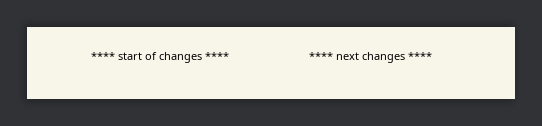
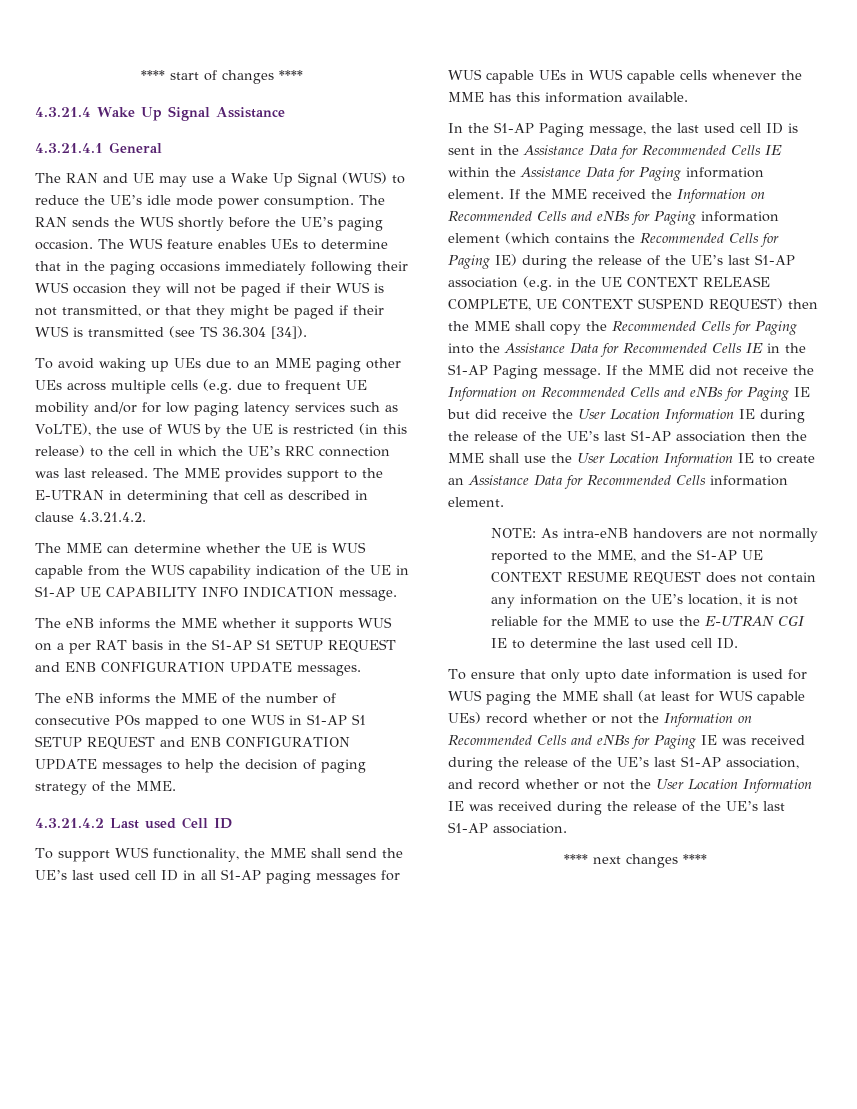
(229, 56) none -> [35,106,285,121] [35,142,162,153] [35,172,405,187] [35,195,385,209] [35,216,383,231] [35,238,388,250] [35,261,408,275] [35,282,384,297] [35,305,384,319] [35,326,307,339] [35,358,401,372] [35,379,367,394] [35,402,398,416] [35,423,407,438] [35,445,390,457] [35,468,383,482] [35,490,368,504] [35,512,146,522] [35,542,366,553] [35,564,409,579] [35,586,397,601] [35,617,392,632] [35,639,396,654] [35,662,361,676] [35,693,336,704] [35,714,366,729] [35,736,350,750] [35,759,366,773] [35,781,176,795] [35,817,232,829] [35,847,403,862] [35,869,400,884] [448,69,802,84] [448,92,688,103] [448,122,798,137] [448,145,782,159] [448,167,764,181] [448,189,765,203] [448,211,779,225] [448,232,779,247] [448,254,795,269] [448,276,770,291] [448,298,818,312] [448,321,797,335] [448,343,806,357] [448,364,814,379] [448,387,810,401] [447,409,805,423] [448,430,807,442] [448,453,815,467] [448,475,788,489] [448,497,504,507] [490,528,818,542] [490,549,763,564] [490,571,816,585] [490,594,798,608] [490,616,805,627] [490,638,738,649] [448,669,807,683] [448,690,805,705] [448,712,752,727] [448,735,805,749] [448,756,799,771] [448,779,812,793] [448,801,785,815] [448,822,567,834] // 4.3.21.4 Wake Up Signal Assistance // 4.3.21.4.1 General // The RAN and UE may use a Wake Up Signal (WUS) to reduce the UE’s idle mode power consumption. The RAN sends the WUS shortly before the UE’s paging occasion. The WUS feature enables UEs to determine that in the paging occasions immediately following their WUS occasion they will not be paged if their WUS is not transmitted, or that they might be paged if their WUS is transmitted (see TS 36.304 [34]). // To avoid waking up UEs due to an MME paging other UEs across multiple cells (e.g. due to frequent UE mobility and/or for low paging latency services such as VoLTE), the use of WUS by the UE is restricted (in this release) to the cell in which the UE’s RRC connection was last released. The MME provides support to the E-UTRAN in determining that cell as described in clause 4.3.21.4.2. // The MME can determine whether the UE is WUS capable from the WUS capability indication of the UE in S1-AP UE CAPABILITY INFO INDICATION message. // The eNB informs the MME whether it supports WUS on a per RAT basis in the S1-AP S1 SETUP REQUEST and ENB CONFIGURATION UPDATE messages. // The eNB informs the MME of the number of consecutive POs mapped to one WUS in S1-AP S1 SETUP REQUEST and ENB CONFIGURATION UPDATE messages to help the decision of paging strategy of the MME. // 4.3.21.4.2 Last used Cell ID // To support WUS functionality, the MME shall send the UE’s last used cell ID in all S1-AP paging messages for WUS capable UEs in WUS capable cells whenever the MME has this information available. // In the S1-AP Paging message, the last used cell ID is sent in the Assistance Data for Recommended Cells IE within the Assistance Data for Paging information element. If the MME received the Information on Recommended Cells and eNBs for Paging information element (which contains the Recommended Cells for Paging IE) during the release of the UE’s last S1-AP association (e.g. in the UE CONTEXT RELEASE COMPLETE, UE CONTEXT SUSPEND REQUEST) then the MME shall copy the Recommended Cells for Paging into the Assistance Data for Recommended Cells IE in the S1-AP Paging message. If the MME did not receive the Information on Recommended Cells and eNBs for Paging IE but did receive the User Location Information IE during the release of the UE’s last S1-AP association then the MME shall use the User Location Information IE to create an Assistance Data for Recommended Cells information element. // NOTE: As intra-eNB handovers are not normally reported to the MME, and the S1-AP UE CONTEXT RESUME REQUEST does not contain any information on the UE’s location, it is not reliable for the MME to use the E-UTRAN CGI IE to determine the last used cell ID. // To ensure that only upto date information is used for WUS paging the MME shall (at least for WUS capable UEs) record whether or not the Information on Recommended Cells and eNBs for Paging IE was received during the release of the UE’s last S1-AP association, and record whether or not the User Location Information IE was received during the release of the UE’s last S1-AP association.

